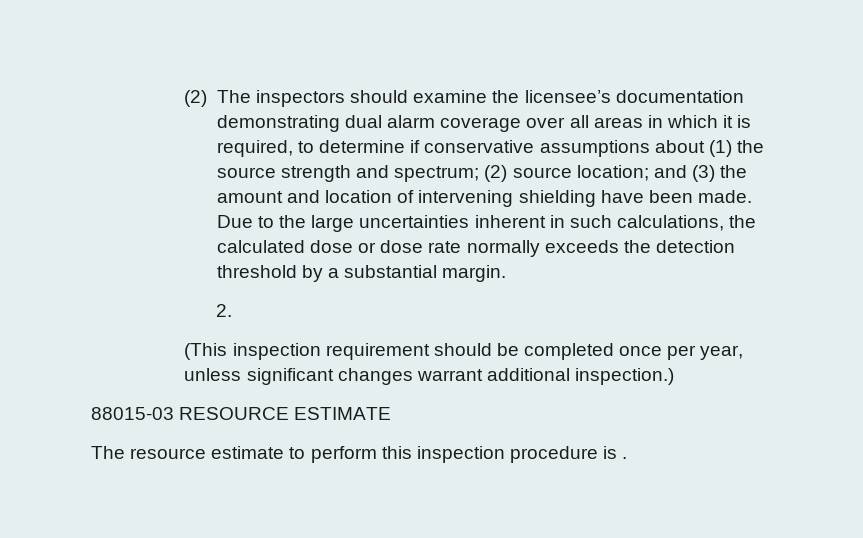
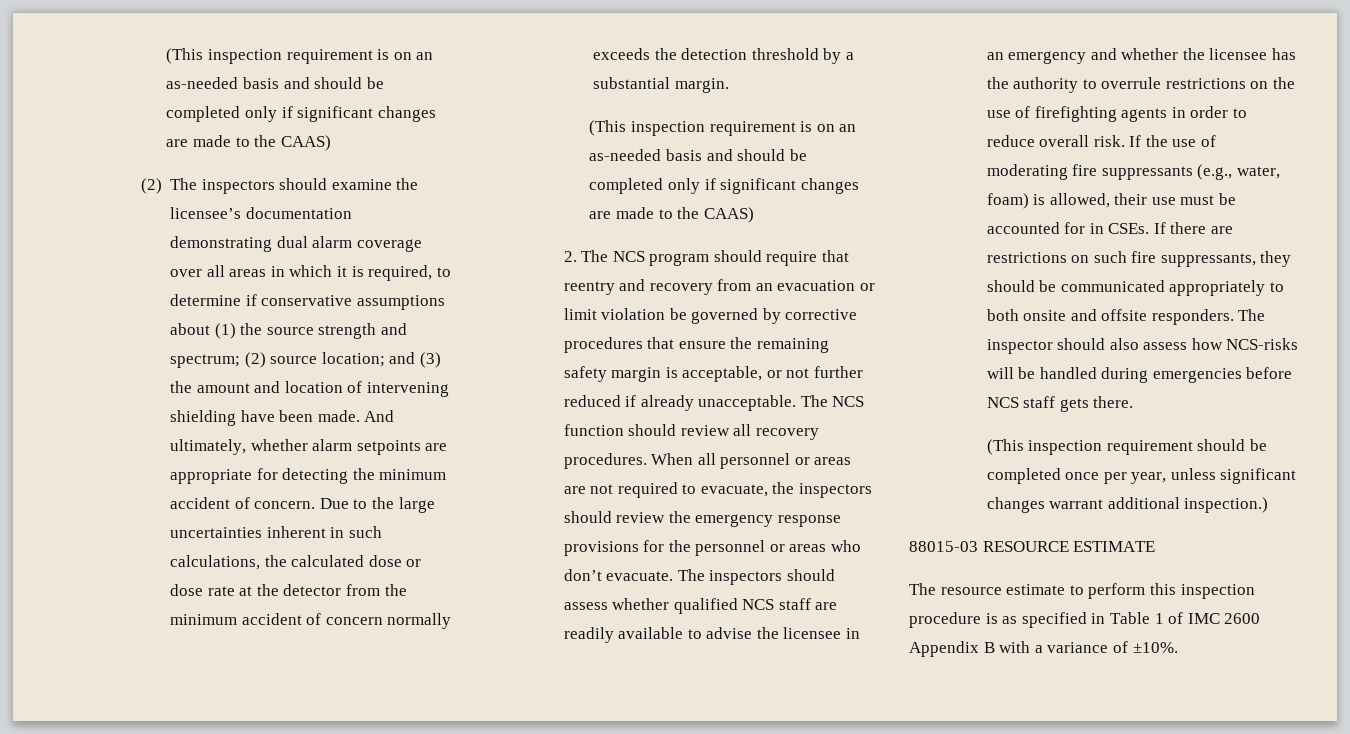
(184, 98) none -> [166,48,434,64] [166,77,384,89] [166,106,436,122] [166,135,331,151] (This inspection requirement is on an as-needed basis and should be completed only if significant changes are made to the CAAS) //
(752, 196) none -> [364,410,395,422] [170,439,448,455] [170,468,447,484] [170,497,316,509] And ultimately, whether alarm setpoints are appropriate for detecting the minimum accident of concern.
(462, 247) none -> [239,584,407,596] [170,613,383,625] at the detector from the minimum accident of concern
[215,304,232,317] 2. -> [589,120,857,136] [589,149,807,161] [589,178,859,194] [589,207,754,223] [563,250,850,266] [563,279,876,295] [563,308,858,324] [563,337,829,353] [563,366,864,382] [563,395,865,411] [563,424,819,440] [563,453,852,469] [563,482,873,498] [563,511,841,527] [563,540,862,556] [563,569,835,585] [563,598,838,614] [563,627,861,643] [986,48,1297,64] [986,77,1296,93] [986,106,1248,122] [986,135,1217,147] [986,164,1280,180] [986,193,1237,209] [986,222,1234,234] [986,251,1292,267] [986,280,1284,296] [986,309,1266,325] [986,338,1299,354] [986,367,1293,383] [986,396,1134,412] (This inspection requirement is on an as-needed basis and should be completed only if significant changes are made to the CAAS) // 2. The NCS program should require that reentry and recovery from an evacuation or limit violation be governed by corrective procedures that ensure the remaining safety margin is acceptable, or not further reduced if already unacceptable. The NCS function should review all recovery procedures. When all personnel or areas are not required to evacuate, the inspectors should review the emergency response provisions for the personnel or areas who don’t evacuate. The inspectors should assess whether qualified NCS staff are readily available to advise the licensee in an emergency and whether the licensee has the authority to overrule restrictions on the use of firefighting agents in order to reduce overall risk. If the use of moderating fire suppressants (e.g., water, foam) is allowed, their use must be accounted for in CSEs. If there are restrictions on such fire suppressants, they should be communicated appropriately to both onsite and offsite responders. The inspector should also assess how NCS-risks will be handled during emergencies before NCS staff gets there.
[622,457,628,459] . -> [1002,612,1261,628] [909,641,1178,657] as specified in Table 1 of IMC 2600 Appendix B with a variance of ±10%.

